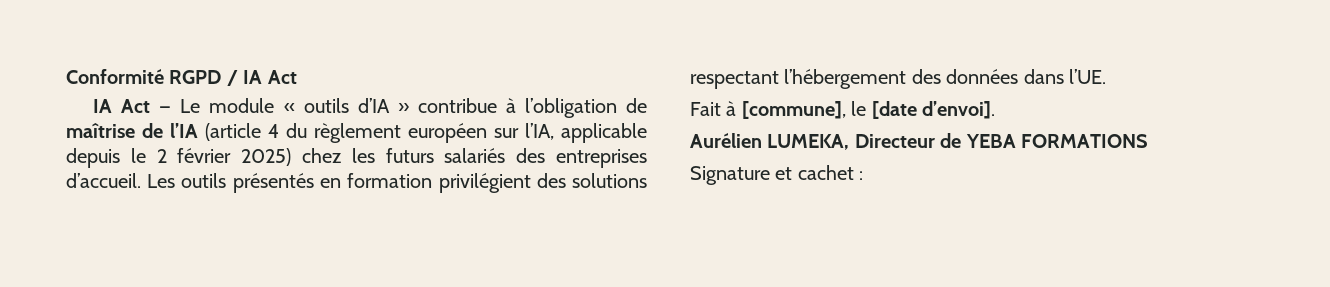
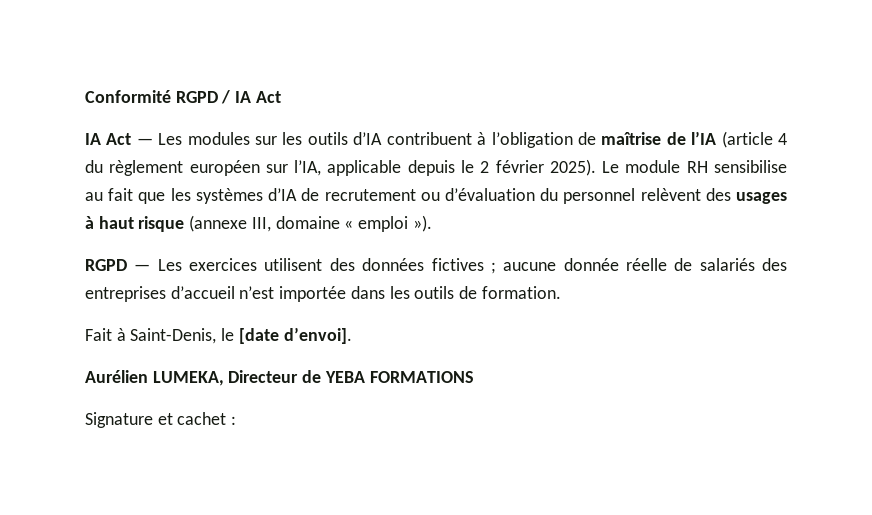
[180,98,497,113] Le module « outils d’IA » contribue -> [158,132,472,145] Les modules sur les outils d’IA contribuent
[241,148,647,168] [66,173,647,193] [690,69,1106,89] 2025) chez les futurs salariés des entreprises d’accueil. Les outils présentés en formation privilégient des solutions respectant l’hébergement des données dans l’UE. -> [549,159,788,176] [85,188,787,204] [85,215,432,232] [85,258,787,274] [85,286,561,302] 2025). Le module RH sensibilise au fait que les systèmes d’IA de recrutement ou d’évaluation du personnel relèvent des usages à haut risque (annexe III, domaine « emploi »). // RGPD — Les exercices utilisent des données fictives ; aucune donnée réelle de salariés des entreprises d’accueil n’est importée dans les outils de formation.
[741,101,846,119] [commune], -> [130,328,217,344] Saint-Denis,

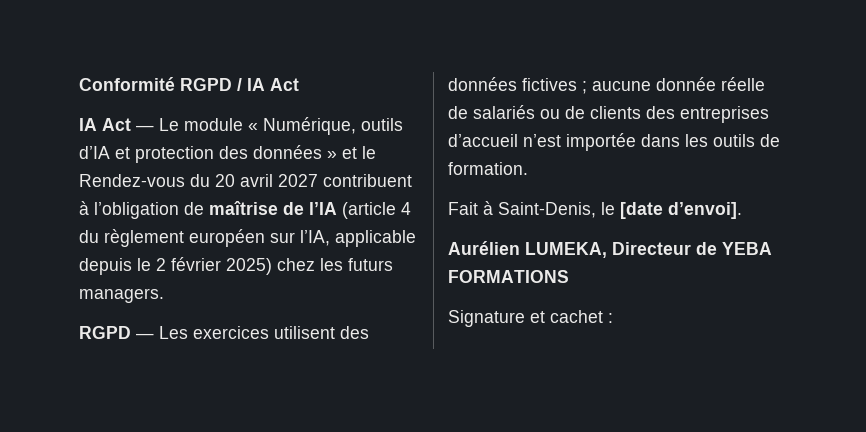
[158,132,383,145] Les modules sur les outils d’IA -> [159,117,403,135] [79,145,376,163] [79,174,318,187] Le module « Numérique, outils d’IA et protection des données » et le Rendez-vous du 20 avril 2027
[549,159,788,176] [85,188,787,204] [85,215,432,232] 2025). Le module RH sensibilise au fait que les systèmes d’IA de recrutement ou d’évaluation du personnel relèvent des usages à haut risque (annexe III, domaine « emploi »). -> [226,258,393,275] [79,288,164,303] 2025) chez les futurs managers.
(755, 264) none -> [540,106,641,119] ou de clients

